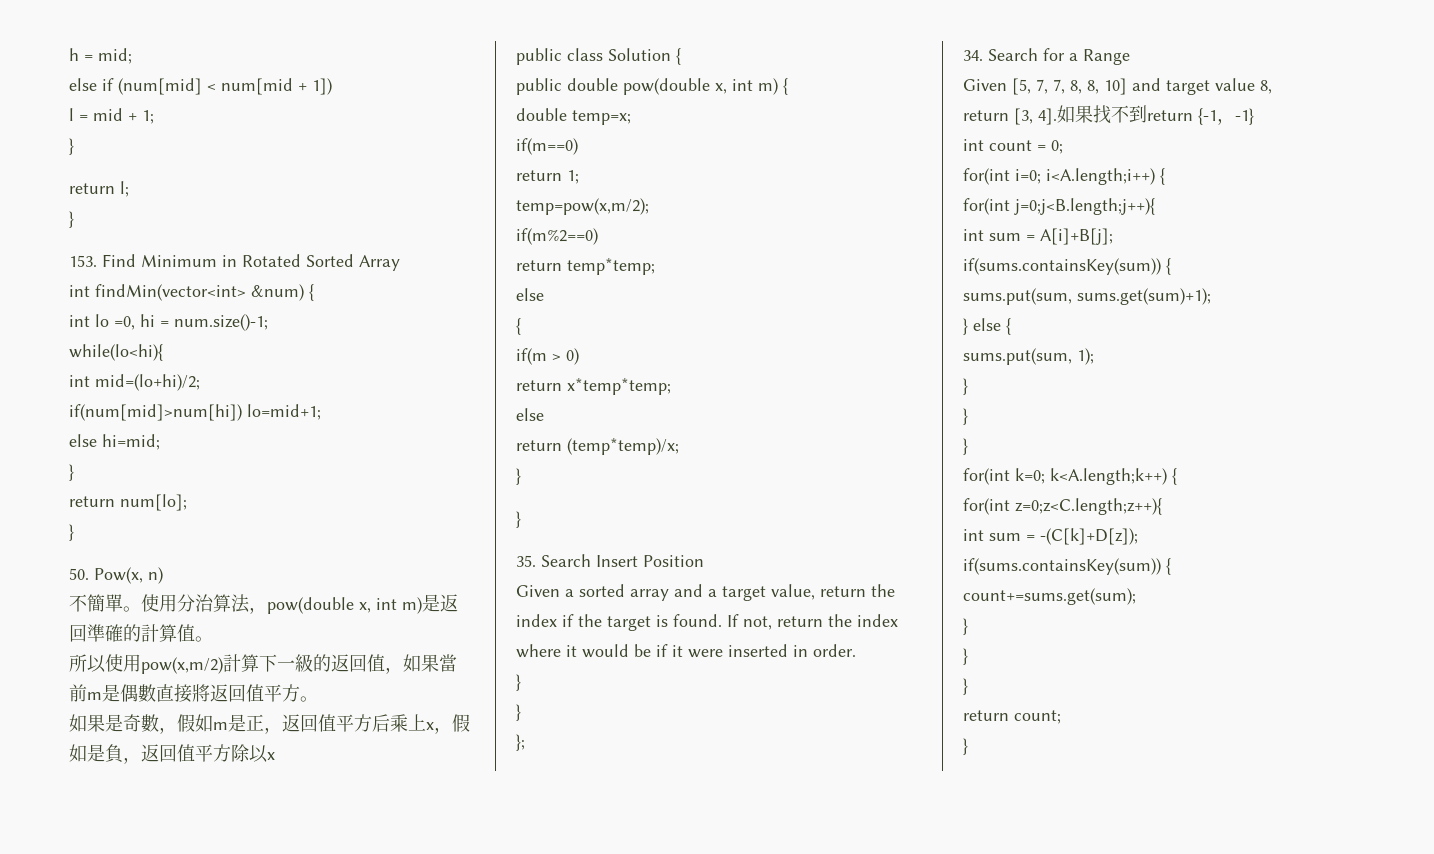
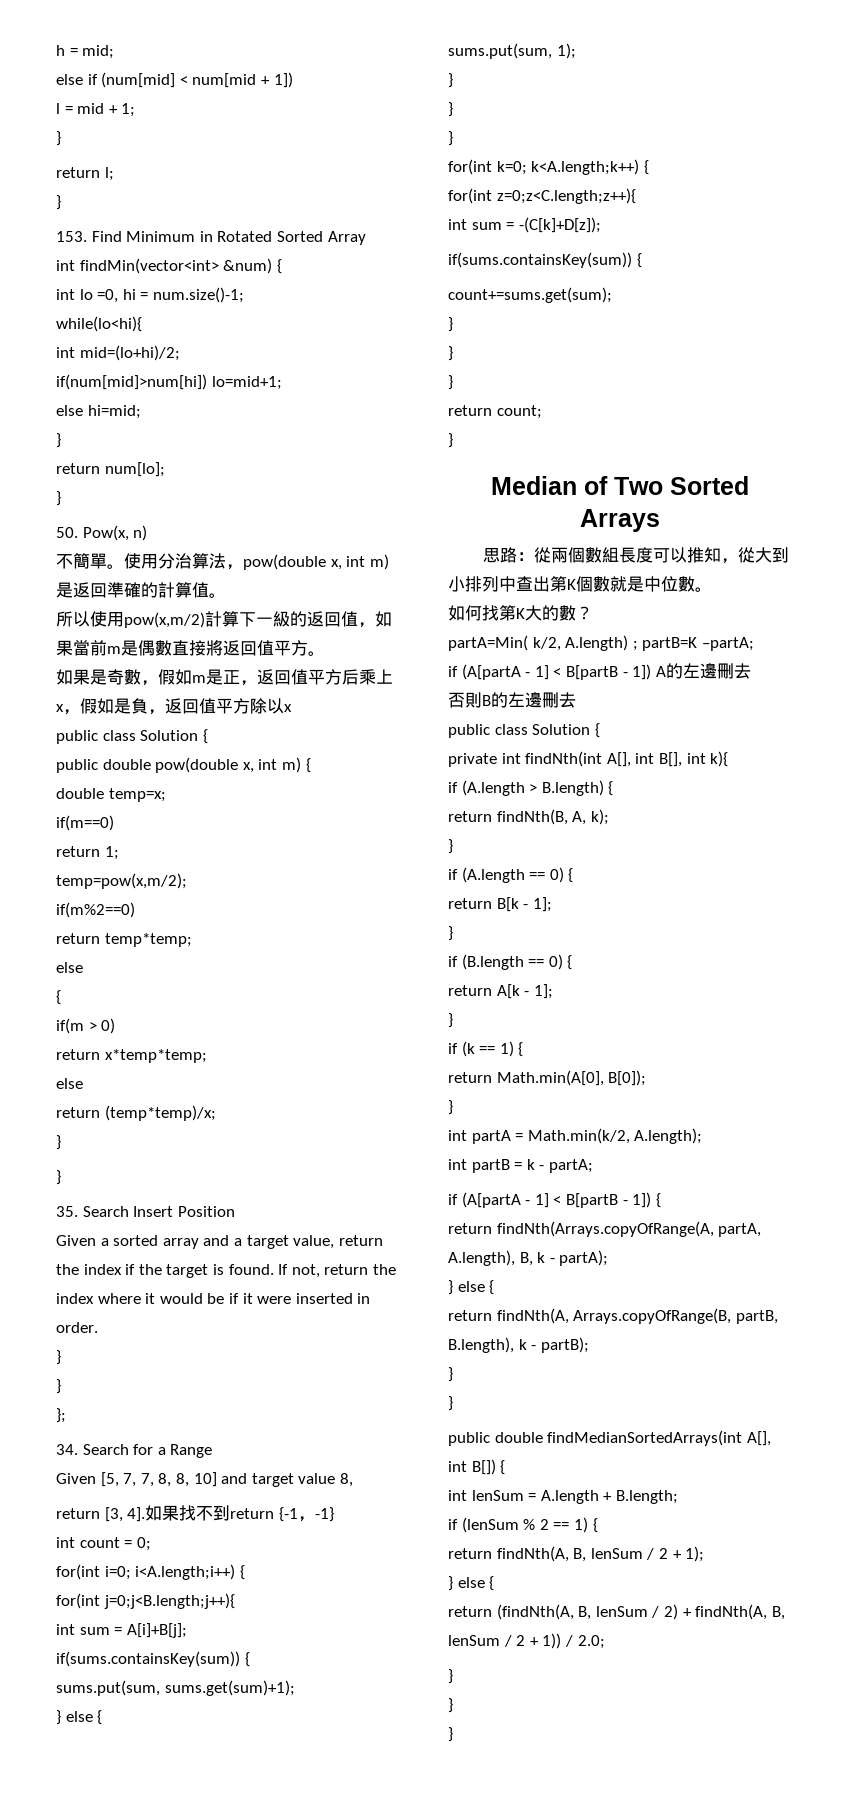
(968, 746) none -> [490,476,749,495] [579,509,660,532] [482,547,789,564] [448,576,712,592] [448,605,593,621] [448,635,754,651] [448,663,751,680] [448,692,576,708] [448,723,600,738] [448,751,729,767] [448,780,614,796] [448,809,609,825] [448,839,453,854] [448,867,574,883] [448,897,552,912] [448,926,453,941] [448,954,573,970] [448,984,553,999] [448,1013,453,1028] [448,1041,524,1057] [448,1070,647,1086] [448,1100,453,1115] [448,1128,703,1144] [448,1159,593,1173] [448,1192,661,1208] [448,1221,762,1237] [448,1250,609,1266] [448,1280,495,1295] [448,1308,778,1324] [448,1337,589,1353] [448,1367,453,1382] [448,1396,453,1411] [448,1430,771,1446] [448,1459,506,1475] [448,1490,678,1504] [448,1517,598,1533] [448,1546,705,1562] [448,1576,495,1591] [448,1604,785,1620] [448,1633,605,1649] [448,1669,453,1684] [448,1698,453,1713] [448,1727,453,1742] // Median of Two Sorted Arrays // 思路：從兩個數組長度可以推知，從大到小排列中查出第K個數就是中位數。 // 如何找第K大的數？ // partA=Min( k/2, A.length) ; partB=K –partA; // if (A[partA - 1] < B[partB - 1]) A的左邊刪去 // 否則B的左邊刪去 // public class Solution { // private int findNth(int A[], int B[], int k){ // if (A.length > B.length) { // return findNth(B, A, k); // } // if (A.length == 0) { // return B[k - 1]; // } // if (B.length == 0) { // return A[k - 1]; // } // if (k == 1) { // return Math.min(A[0], B[0]); // } // int partA = Math.min(k/2, A.length); // int partB = k - partA; // if (A[partA - 1] < B[partB - 1]) { // return findNth(Arrays.copyOfRange(A, partA, A.length), B, k - partA); // } else { // return findNth(A, Arrays.copyOfRange(B, partB, B.length), k - partB); // } // } // public double findMedianSortedArrays(int A[], int B[]) { // int lenSum = A.length + B.length; // if (lenSum % 2 == 1) { // return findNth(A, B, lenSum / 2 + 1); // } else { // return (findNth(A, B, lenSum / 2) + findNth(A, B, lenSum / 2 + 1)) / 2.0; // } // } // }

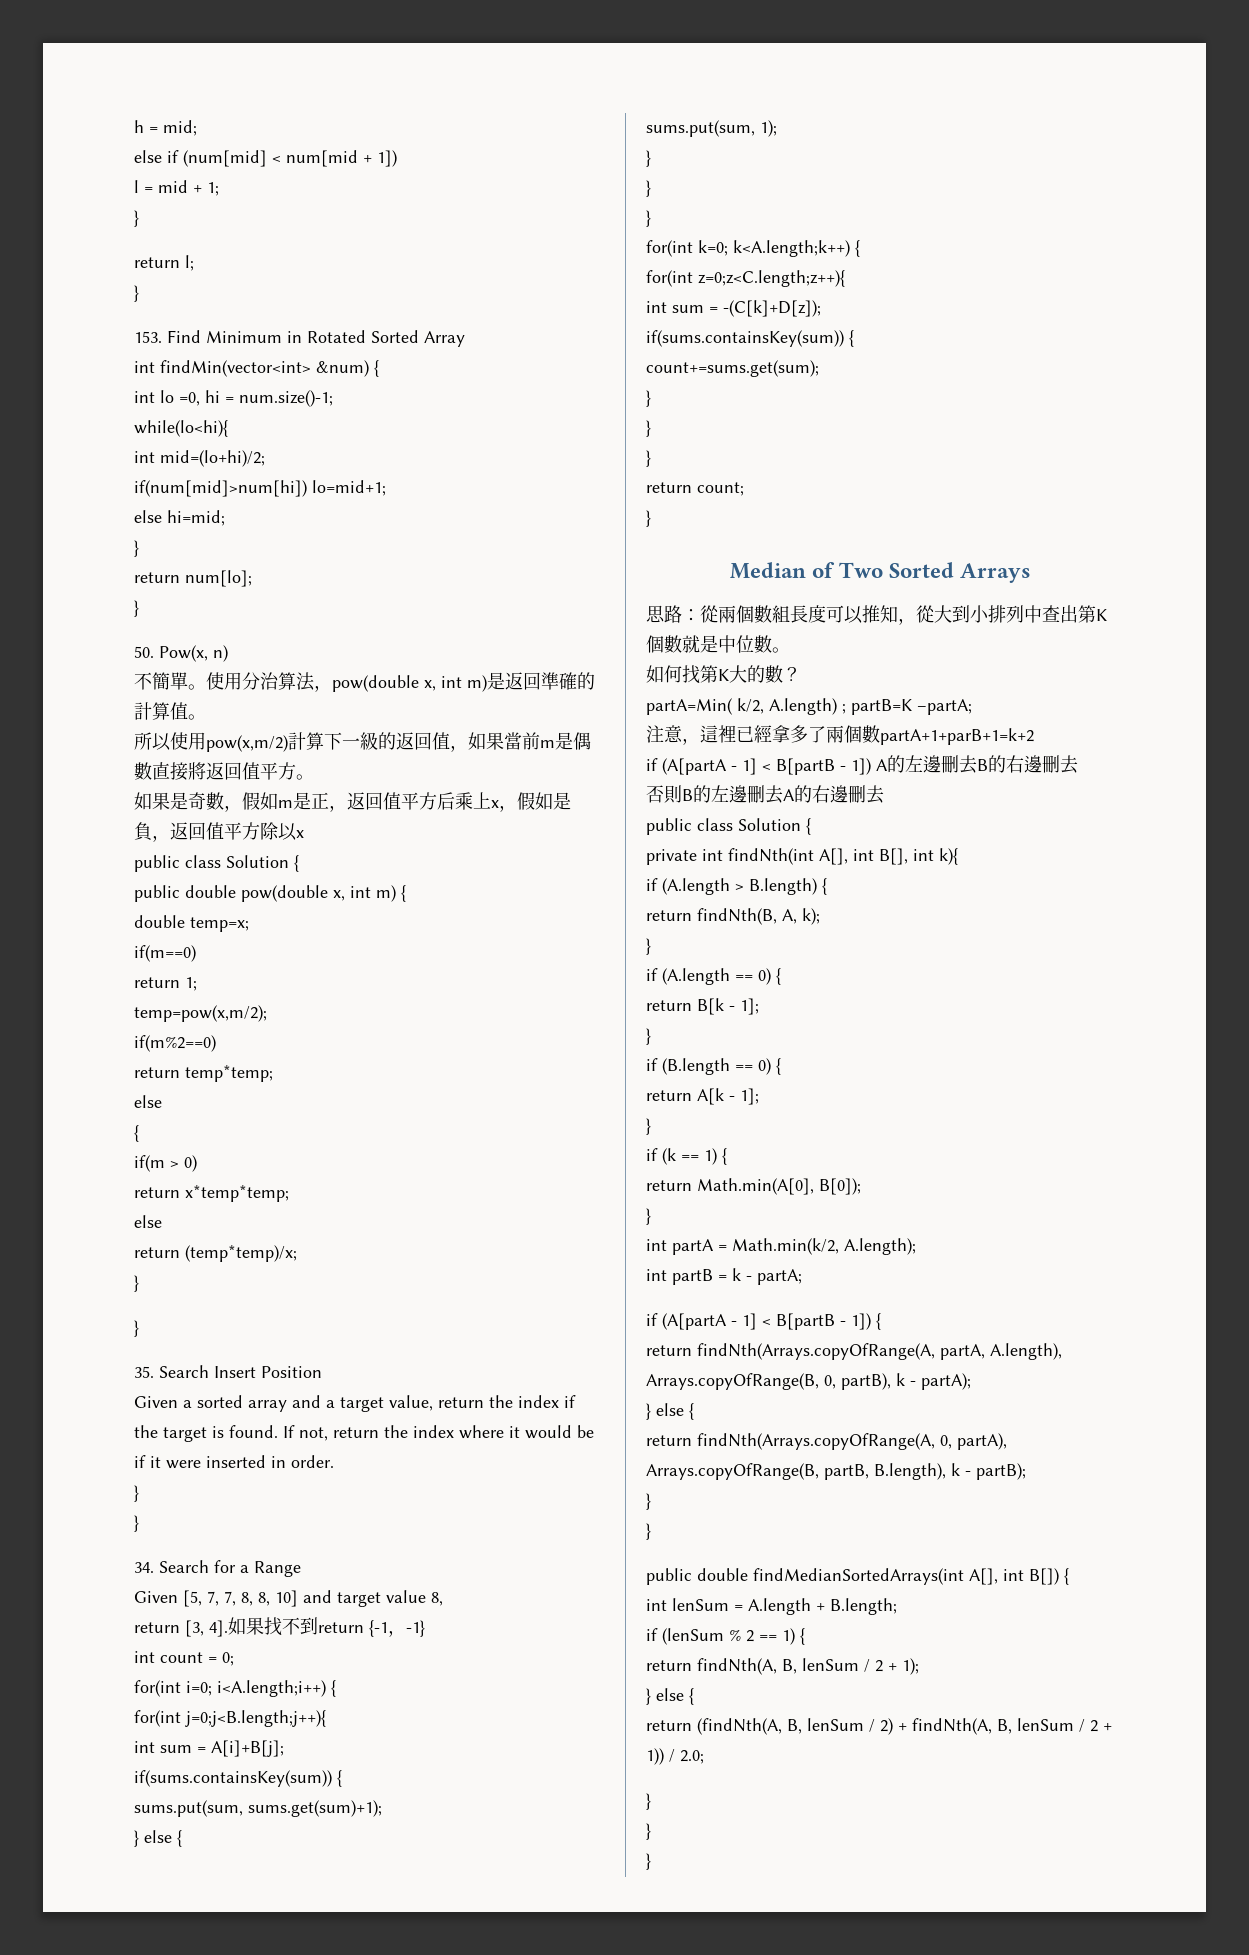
[56,1408,66,1423] // }; -> (139, 1523) none
(754, 644) none -> [646,725,1034,745] // 注意，這裡已經拿多了兩個數partA+1+parB+1=k+2
(751, 671) none -> [977,755,1078,774] B的右邊刪去
(576, 700) none -> [783,785,884,804] A的右邊刪去
[519,1252,533,1266] B, -> [646,1373,891,1390] Arrays.copyOfRange(B, 0, partB),
[496,1308,569,1324] findNth(A, -> [697,1433,1007,1450] findNth(Arrays.copyOfRange(A, 0, partA),

